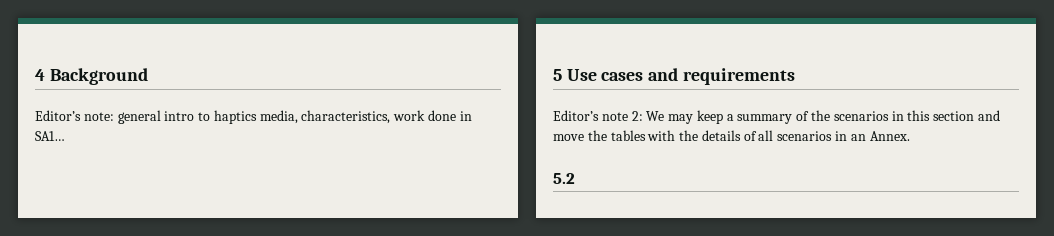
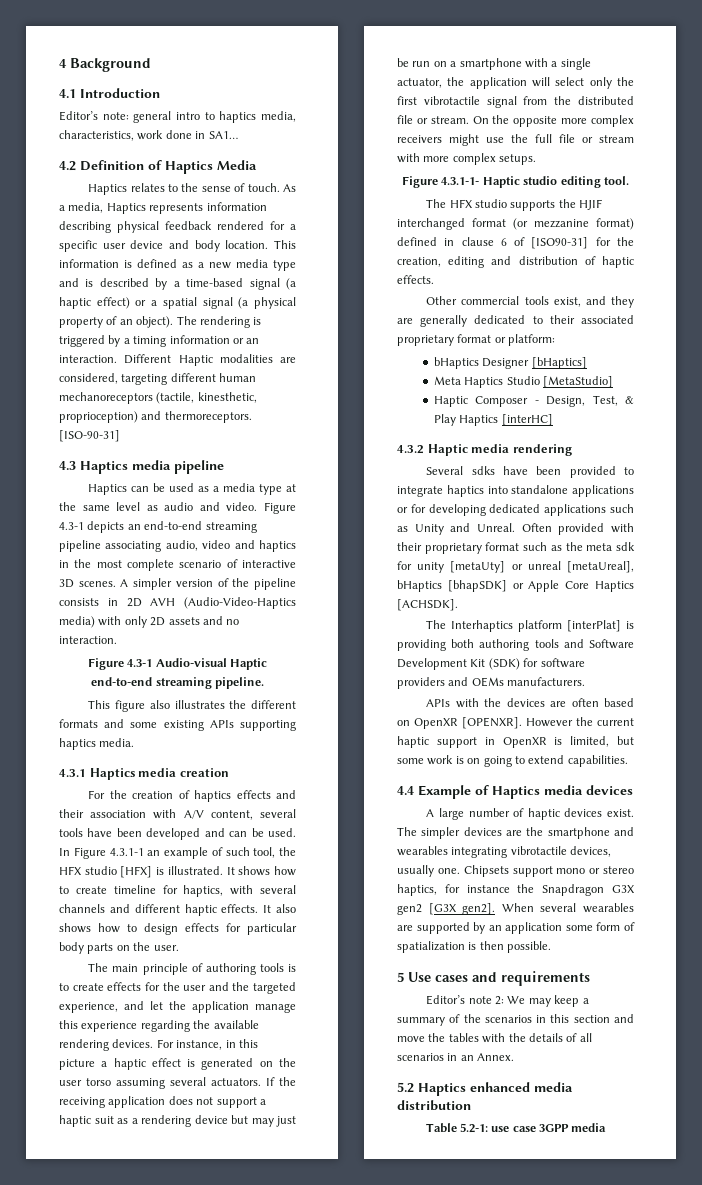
(148, 76) none -> [59,88,160,98] // 4.1 Introduction
(65, 136) none -> [59,160,257,174] [88,183,296,195] [59,202,267,214] [59,221,296,233] [59,240,296,252] [59,259,296,271] [59,278,296,290] [59,297,296,309] [59,316,262,328] [59,335,260,347] [59,354,296,366] [59,373,257,385] [59,392,257,404] [59,411,252,423] [59,430,120,442] [59,460,224,474] [88,483,296,495] [59,502,296,514] [59,521,257,533] [59,540,296,552] [59,559,296,571] [59,578,296,590] [59,597,296,609] [59,616,240,628] [59,636,117,644] [87,658,268,670] [91,677,264,689] [88,700,296,712] [59,719,296,731] [59,738,135,750] [59,768,229,780] [88,790,296,802] [59,809,296,820] [59,828,296,840] [59,847,296,859] [59,866,296,878] [59,885,296,897] [59,904,296,916] [59,923,297,935] [59,942,179,954] [88,963,297,975] [59,982,296,994] [59,1001,296,1013] [59,1020,259,1032] [59,1039,258,1051] [59,1058,296,1070] [59,1077,296,1089] [59,1096,266,1108] [59,1115,296,1127] [397,58,591,70] [397,77,634,89] [397,96,634,108] [397,115,634,127] [397,134,634,146] [397,153,537,165] [402,176,629,188] [426,199,603,211] [397,218,634,230] [397,237,634,249] [397,256,634,268] [397,275,434,284] [426,296,634,308] [397,315,634,327] [397,334,556,346] [433,357,587,369] [433,376,614,388] [433,395,634,407] [433,414,553,426] [397,444,572,456] [426,466,634,478] [397,485,634,497] [397,504,634,516] [397,523,634,535] [397,542,635,554] [397,561,634,573] [397,580,634,592] [397,599,458,611] [426,620,634,632] [397,639,634,651] [397,658,585,670] [397,677,586,689] [426,698,634,708] [397,717,634,729] [397,736,634,748] [397,755,628,767] [397,785,633,799] [426,808,634,820] [397,827,634,839] [397,846,612,858] [397,865,634,877] [397,884,635,896] [397,903,634,915] [397,922,635,934] [397,941,552,953] // 4.2 Definition of Haptics Media // Haptics relates to the sense of touch. As a media, Haptics represents information describing physical feedback rendered for a specific user device and body location. This information is defined as a new media type and is described by a time-based signal (a haptic effect) or a spatial signal (a physical property of an object). The rendering is triggered by a timing information or an interaction. Different Haptic modalities are considered, targeting different human mechanoreceptors (tactile, kinesthetic, proprioception) and thermoreceptors. [ISO-90-31] // 4.3 Haptics media pipeline // Haptics can be used as a media type at the same level as audio and video. Figure 4.3-1 depicts an end-to-end streaming pipeline associating audio, video and haptics in the most complete scenario of interactive 3D scenes. A simpler version of the pipeline consists in 2D AVH (Audio-Video-Haptics media) with only 2D assets and no interaction. // Figure 4.3-1 Audio-visual Haptic end-to-end streaming pipeline. // This figure also illustrates the different formats and some existing APIs supporting haptics media. // 4.3.1 Haptics media creation // For the creation of haptics effects and their association with A/V content, several tools have been developed and can be used. In Figure 4.3.1-1 an example of such tool, the HFX studio [HFX] is illustrated. It shows how to create timeline for haptics, with several channels and different haptic effects. It also shows how to design effects for particular body parts on the user. // The main principle of authoring tools is to create effects for the user and the targeted experience, and let the application manage this experience regarding the available rendering devices. For instance, in this picture a haptic effect is generated on the user torso assuming several actuators. If the receiving application does not support a haptic suit as a rendering device but may just be run on a smartphone with a single actuator, the application will select only the first vibrotactile signal from the distributed file or stream. On the opposite more complex receivers might use the full file or stream with more complex setups. // Figure 4.3.1-1- Haptic studio editing tool. // The HFX studio supports the HJIF interchanged format (or mezzanine format) defined in clause 6 of [ISO90-31] for the creation, editing and distribution of haptic effects. // Other commercial tools exist, and they are generally dedicated to their associated proprietary format or platform: // bHaptics Designer [bHaptics] // Meta Haptics Studio [MetaStudio] // Haptic Composer - Design, Test, & Play Haptics [interHC] // 4.3.2 Haptic media rendering // Several sdks have been provided to integrate haptics into standalone applications or for developing dedicated applications such as Unity and Unreal. Often provided with their proprietary format such as the meta sdk for unity [metaUty] or unreal [metaUreal], bHaptics [bhapSDK] or Apple Core Haptics [ACHSDK]. // The Interhaptics platform [interPlat] is providing both authoring tools and Software Development Kit (SDK) for software providers and OEMs manufacturers. // APIs with the devices are often based on OpenXR [OPENXR]. However the current haptic support in OpenXR is limited, but some work is on going to extend capabilities. // 4.4 Example of Haptics media devices // A large number of haptic devices exist. The simpler devices are the smartphone and wearables integrating vibrotactile devices, usually one. Chipsets support mono or stereo haptics, for instance the Snapdragon G3X gen2 [G3X gen2]. When several wearables are supported by an application some form of spatialization is then possible.
(575, 178) none -> [418,1082,573,1096] [397,1100,471,1111] [425,1123,607,1133] Haptics enhanced media distribution // Table 5.2-1: use case 3GPP media

